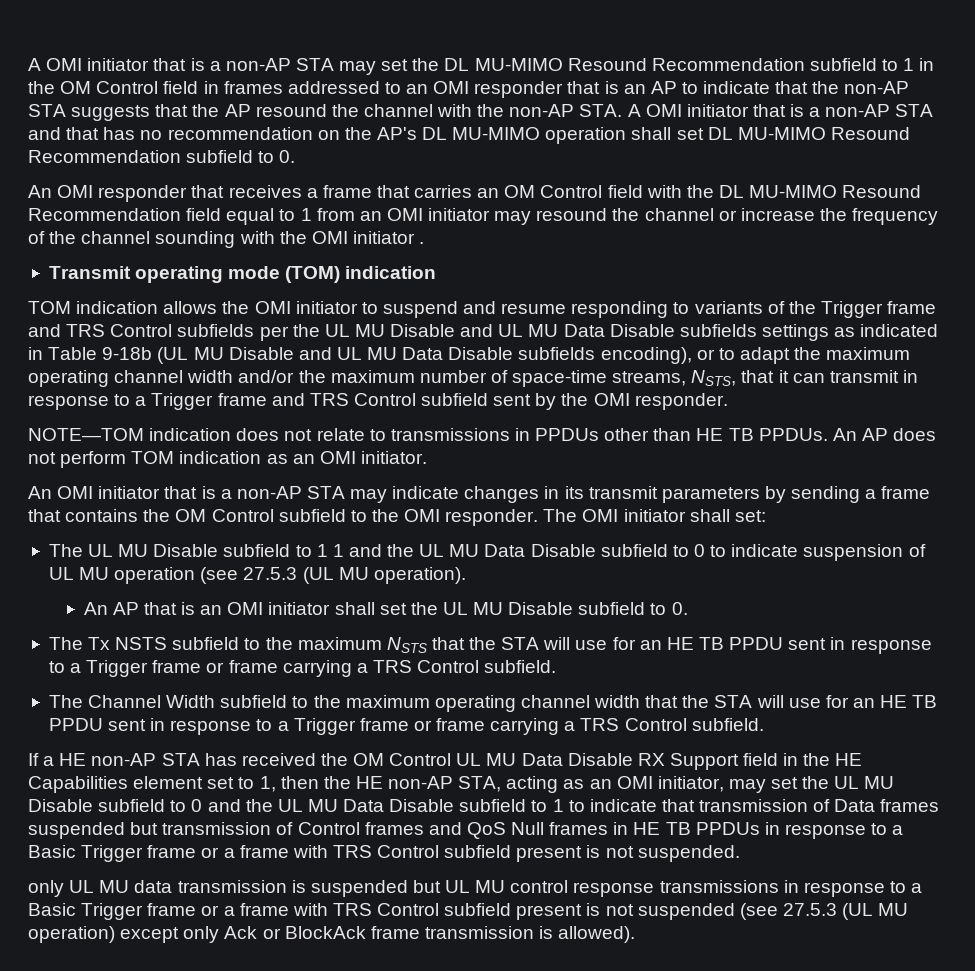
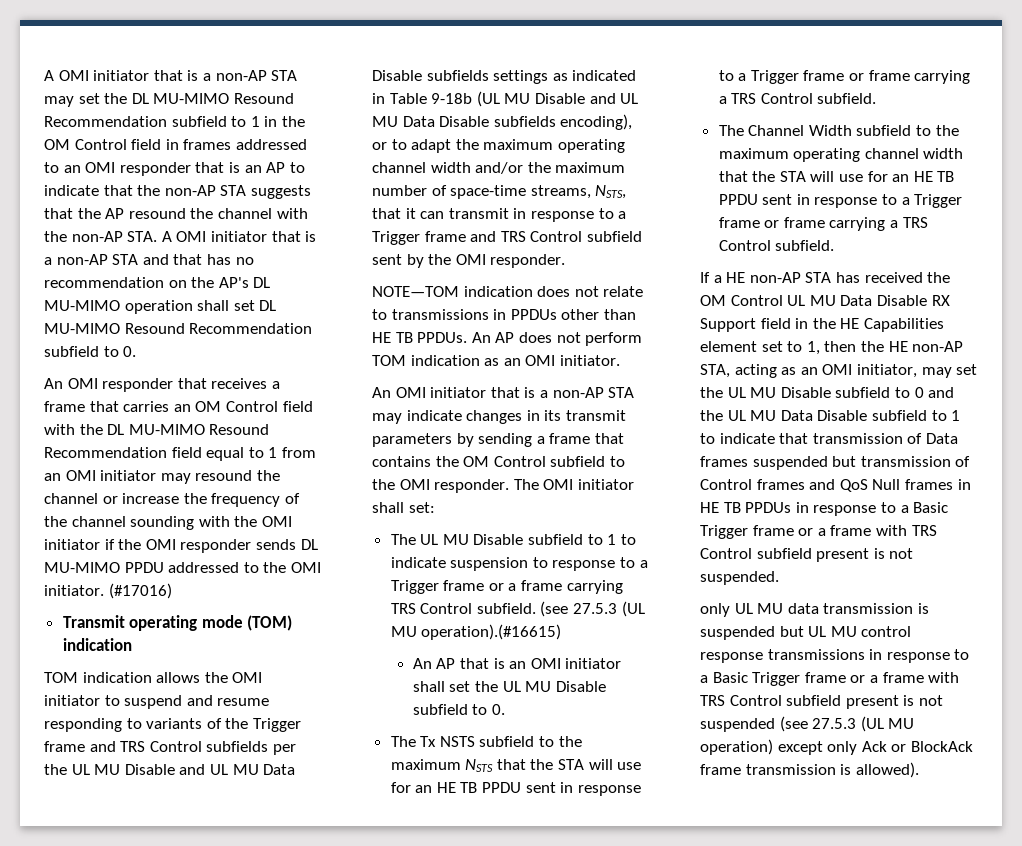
[419,242,425,244] . -> [104,539,318,553] [44,562,321,573] [44,583,172,599] if the OMI responder sends DL MU-MIMO PPDU addressed to the OMI initiator. (#17016)
[332,544,926,561] [48,567,466,584] 1 and the UL MU Data Disable subfield to 0 to indicate suspension of UL MU operation (see 27.5.3 (UL MU operation). -> [620,534,636,545] [390,557,648,571] [390,580,623,594] [390,601,645,617] [390,624,562,640] to indicate suspension to response to a Trigger frame or a frame carrying TRS Control subfield. (see 27.5.3 (UL MU operation).(#16615)

